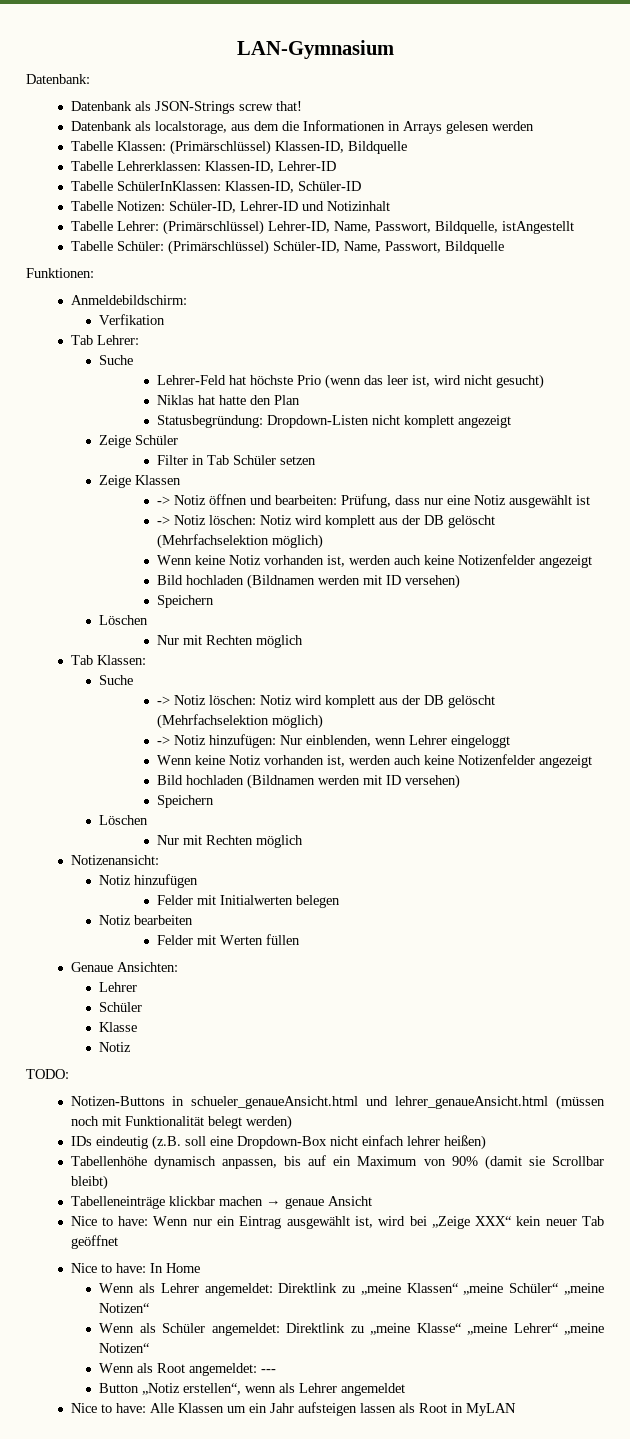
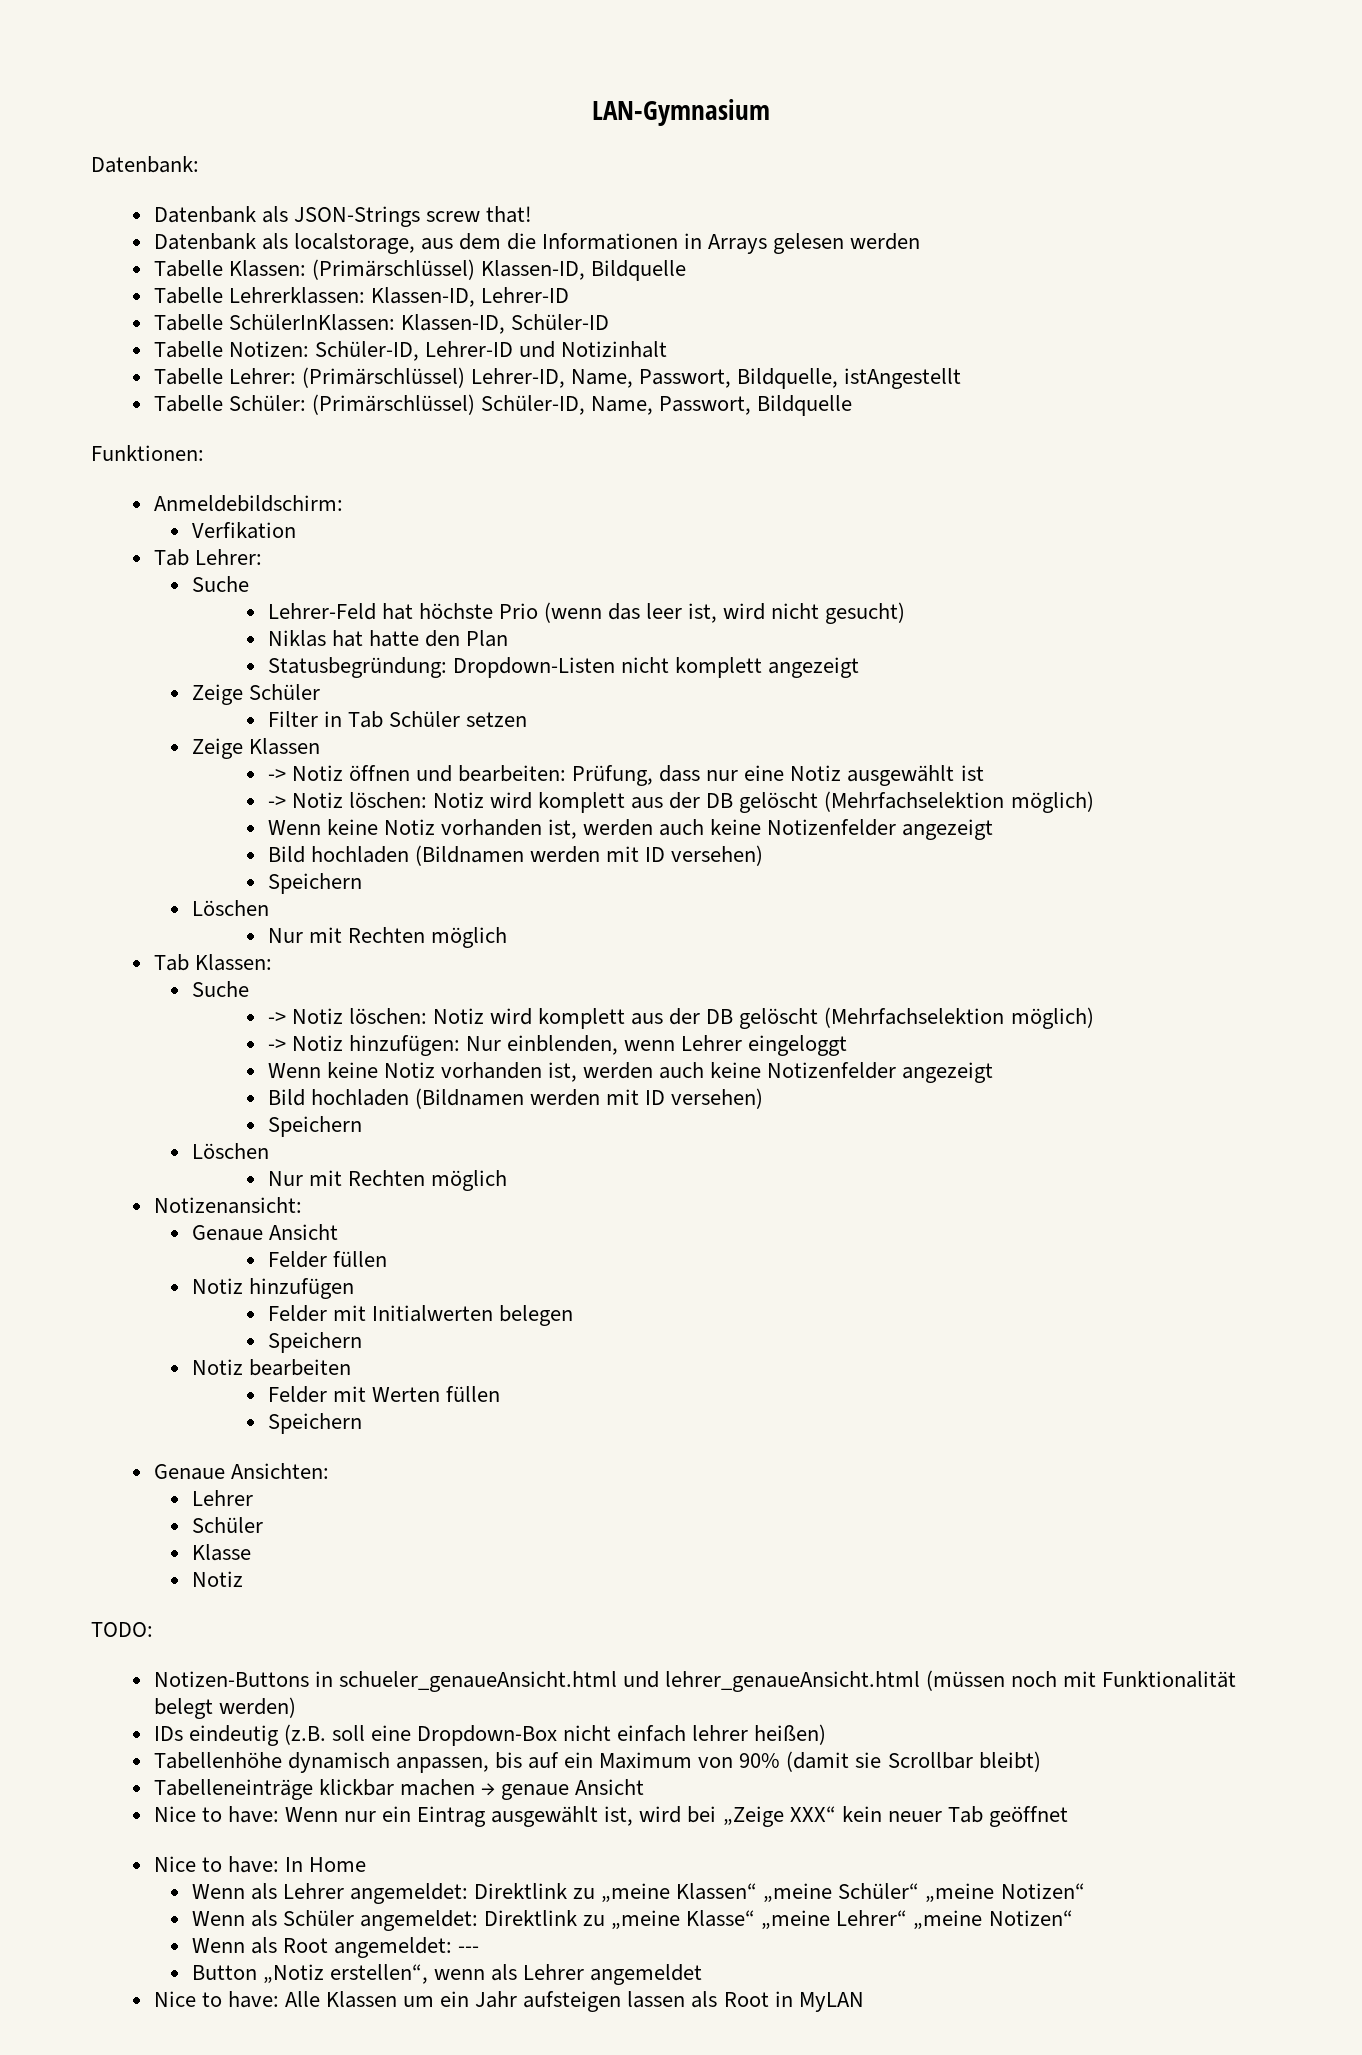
(159, 860) none -> [191,1224,338,1241] [267,1251,387,1268] // Genaue Ansicht // Felder füllen
(340, 901) none -> [267,1332,362,1353] // Speichern
(300, 939) none -> [267,1413,362,1434] // Speichern

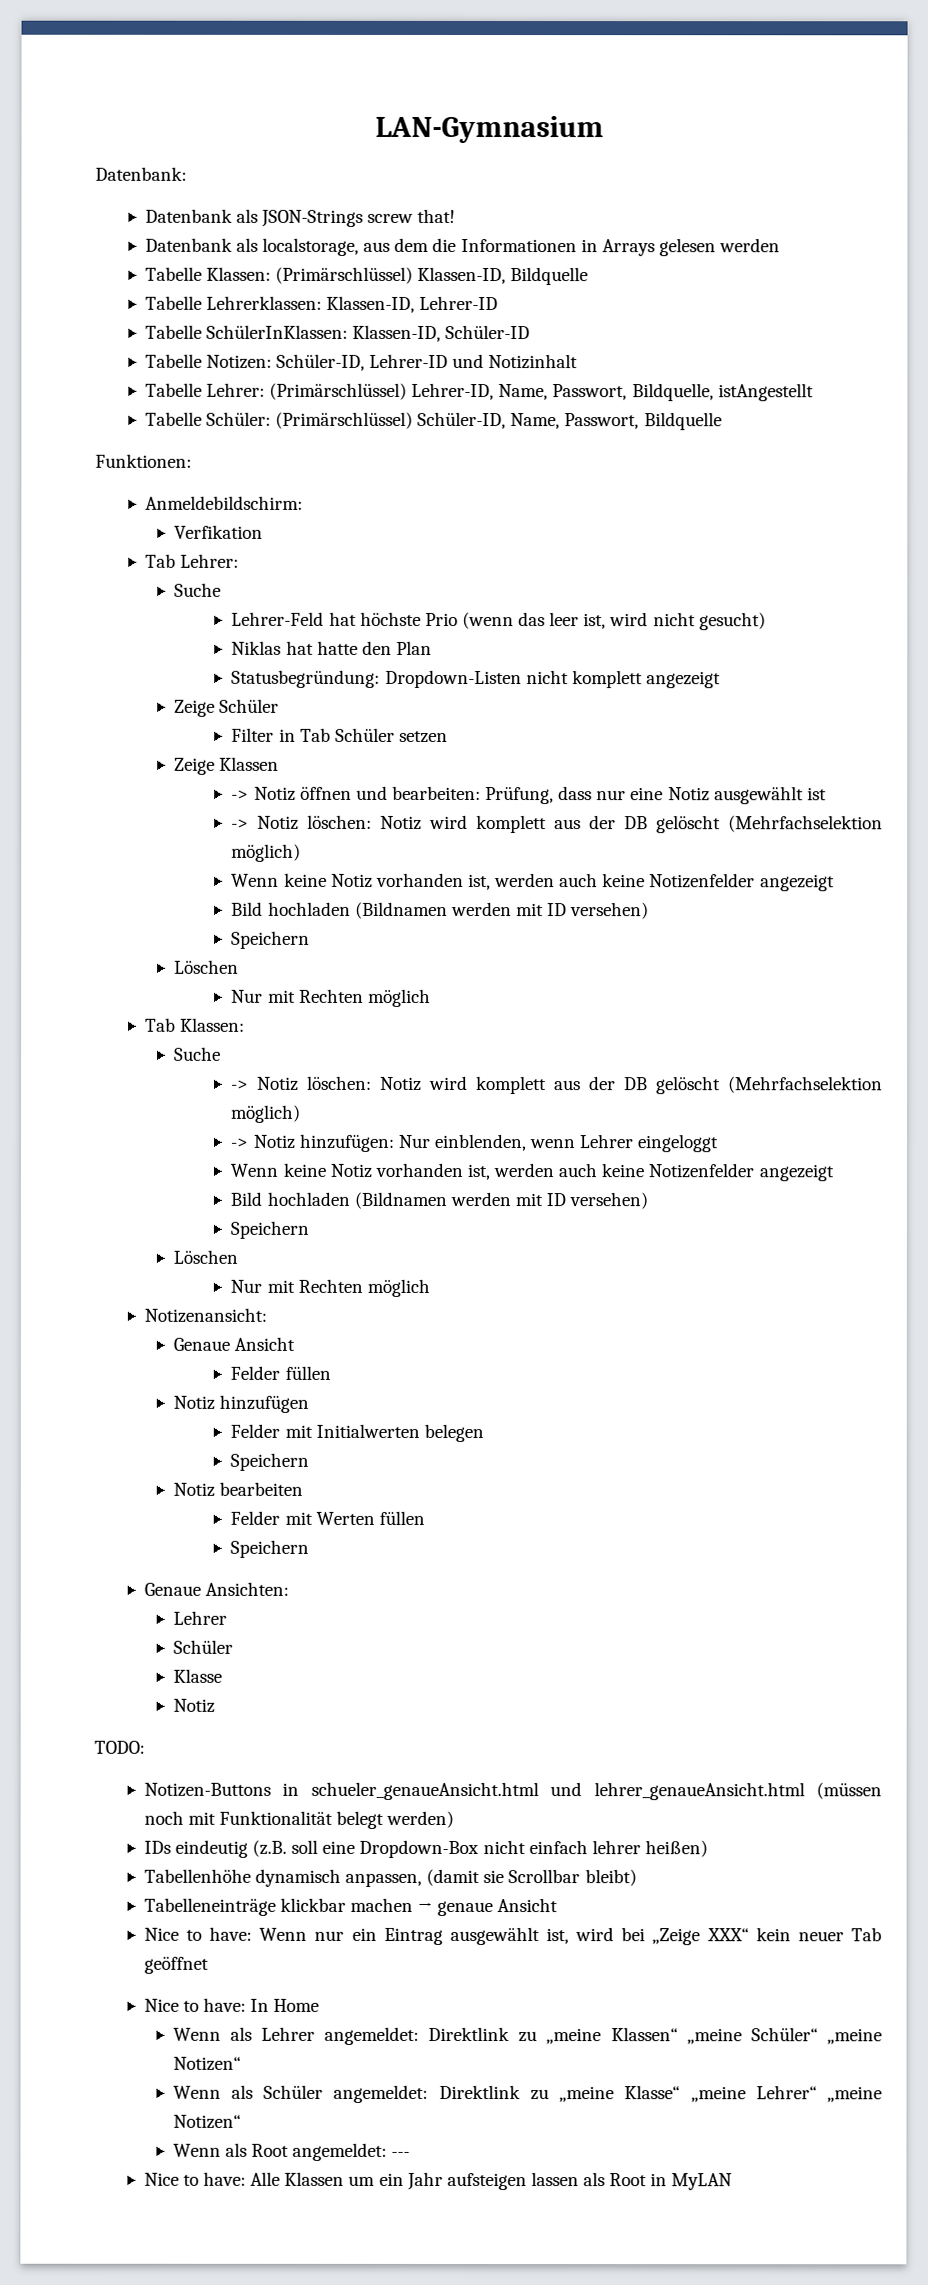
[494,1752,781,1769] bis auf ein Maximum von 90% -> (423, 1879) none
[191,1964,703,1985] // Button „Notiz erstellen“, wenn als Lehrer angemeldet -> (411, 2154) none

